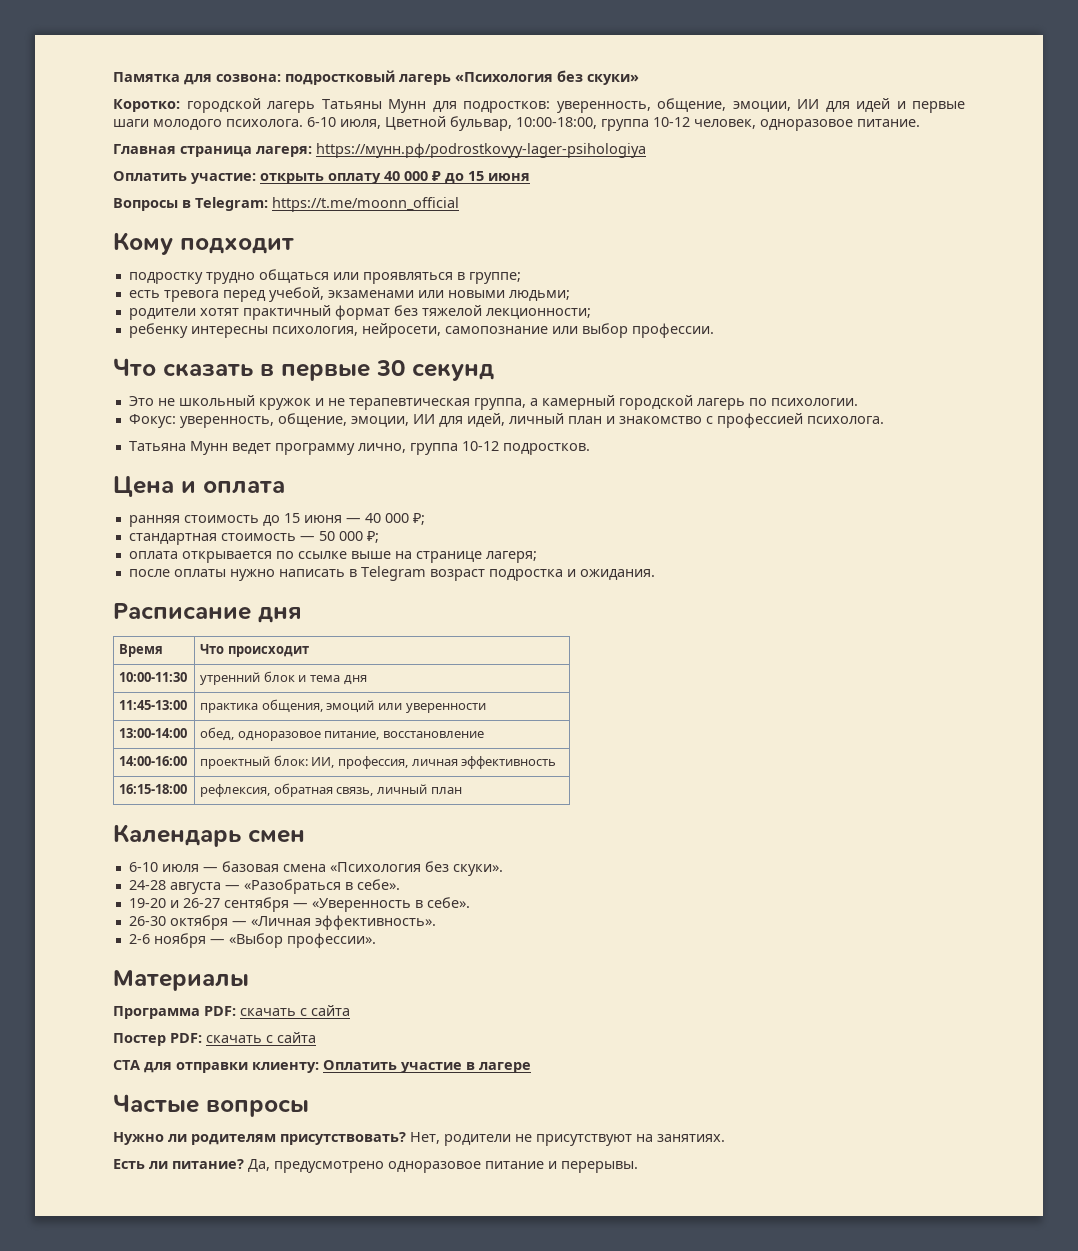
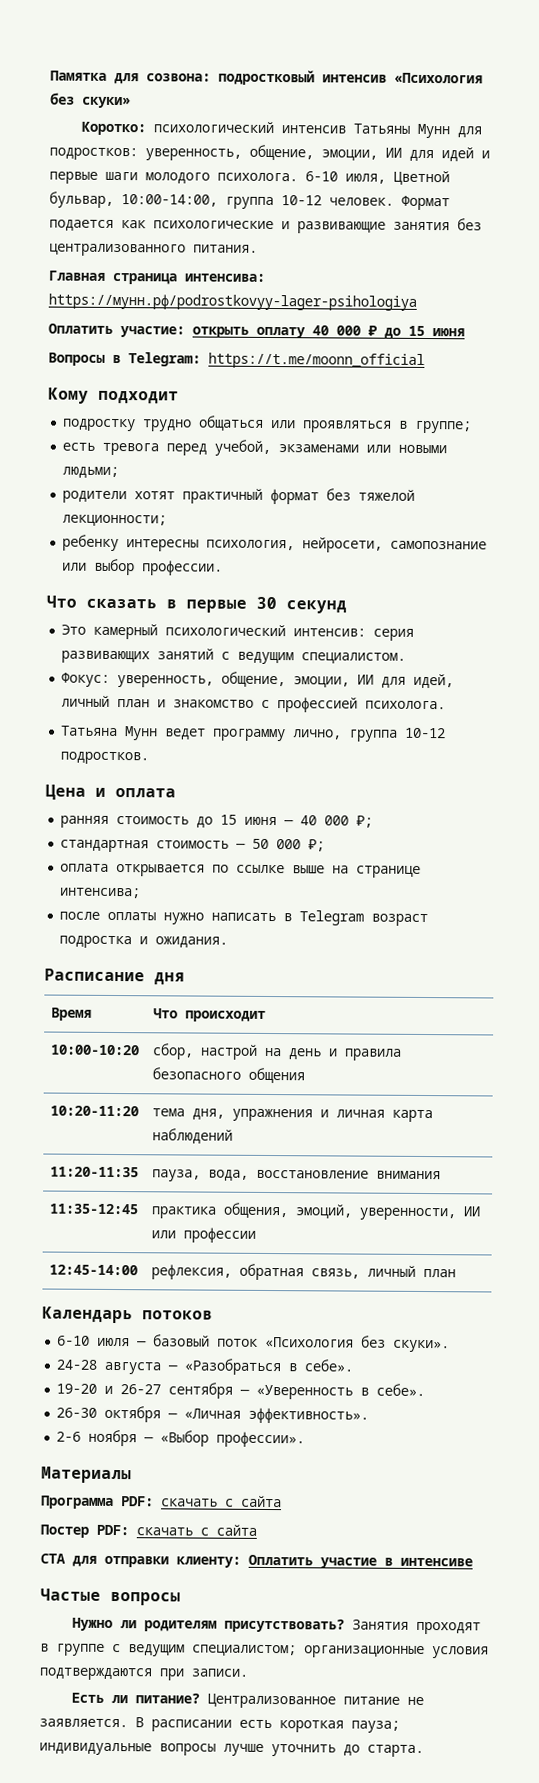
[399,74,451,85] лагерь -> [322,74,387,83] интенсив
[186,98,315,113] городской лагерь -> [152,121,346,134] психологический интенсив
[516,117,920,131] 10:00-18:00, группа 10-12 человек, одноразовое питание. -> [121,194,450,211] [49,218,482,234] [49,243,258,257] 10:00-14:00, группа 10-12 человек. Формат подается как психологические и развивающие занятия без централизованного питания.
[256,146,312,157] лагеря: -> [184,273,265,282] интенсива:
[157,395,858,410] не школьный кружок и не терапевтическая группа, а камерный городской лагерь по психологии. -> [93,623,415,641] [61,648,407,665] камерный психологический интенсив: серия развивающих занятий с ведущим специалистом.
[485,551,537,563] лагеря; -> [59,887,142,899] интенсива;
[119,672,188,682] [200,671,367,685] [119,700,188,710] [200,699,486,713] [119,728,188,738] [200,727,484,741] [119,756,188,766] [200,755,557,769] [119,784,188,794] 10:00-11:30 | утренний блок и тема дня // 11:45-13:00 | практика общения, эмоций или уверенности // 13:00-14:00 | обед, одноразовое питание, восстановление // 14:00-16:00 | проектный блок: ИИ, профессия, личная эффективность // 16:15-18:00 -> [49,1044,140,1056] [151,1043,401,1061] [151,1067,305,1084] [49,1105,139,1117] [151,1108,433,1123] [151,1128,233,1144] [49,1166,139,1178] [151,1169,441,1182] [48,1203,138,1215] [150,1202,480,1221] [150,1227,256,1243] [48,1264,138,1276] 10:00-10:20 | сбор, настрой на день и правила безопасного общения // 10:20-11:20 | тема дня, упражнения и личная карта наблюдений // 11:20-11:35 | пауза, вода, восстановление внимания // 11:35-12:45 | практика общения, эмоций, уверенности, ИИ или профессии // 12:45-14:00
[248,830,305,843] смен -> [142,1310,213,1320] потоков
[221,861,326,872] базовая смена -> [153,1334,259,1347] базовый поток
[479,1062,531,1073] лагере -> [400,1557,473,1567] интенсиве
[410,1132,725,1146] [113,1159,638,1173] Нет, родители не присутствуют на занятиях. // Есть ли питание? Да, предусмотрено одноразовое питание и перерывы. -> [351,1619,481,1635] [40,1643,489,1659] [39,1667,248,1681] [70,1692,424,1709] [39,1717,400,1733] [39,1742,424,1758] Занятия проходят в группе с ведущим специалистом; организационные условия подтверждаются при записи. // Есть ли питание? Централизованное питание не заявляется. В расписании есть короткая пауза; индивидуальные вопросы лучше уточнить до старта.

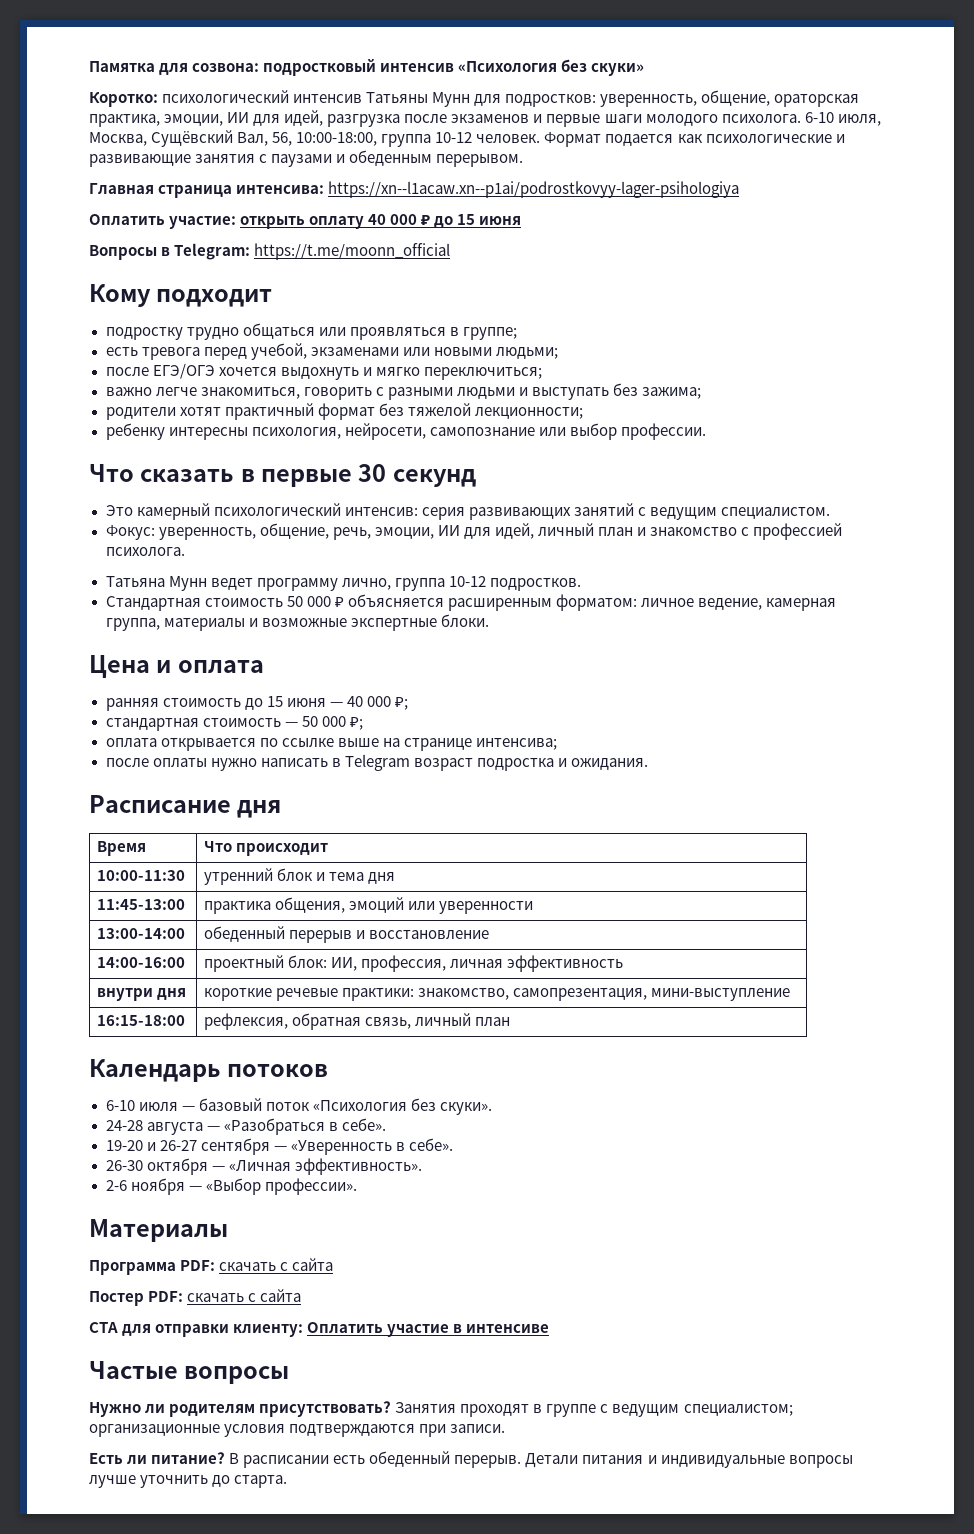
[321,147,474,162] эмоции, ИИ для идей -> [774,94,860,107] [89,110,530,127] ораторская практика, эмоции, ИИ для идей, разгрузка после экзаменов
[393,170,450,186] [49,191,218,208] Цветной бульвар, 10:00-14:00, -> [89,130,378,147] Москва, Сущёвский Вал, 56, 10:00-18:00,
[457,218,482,231] [49,243,258,257] без централизованного питания. -> [259,150,524,167] с паузами и обеденным перерывом.
[48,293,417,311] https://мунн.рф/podrostkovyy-lager-psihologiya -> [328,181,740,198] https://xn--l1acaw.xn--p1ai/podrostkovyy-lager-psihologiya
(120, 472) none -> [105,364,542,380] [105,383,701,400] // после ЕГЭ/ОГЭ хочется выдохнуть и мягко переключиться; // важно легче знакомиться, говорить с разными людьми и выступать без зажима;
(287, 679) none -> [332,527,371,540] речь,
(150, 758) none -> [105,594,836,611] [105,614,489,631] // Стандартная стоимость 50 000 ₽ объясняется расширенным форматом: личное ведение, камерная группа, материалы и возможные экспертные блоки.
[49,1044,140,1056] [151,1043,401,1061] [151,1067,305,1084] [49,1105,139,1117] [151,1108,433,1123] [151,1128,233,1144] [49,1166,139,1178] [151,1169,441,1182] [48,1203,138,1215] [150,1202,480,1221] [150,1227,256,1243] [48,1264,138,1276] 10:00-10:20 | сбор, настрой на день и правила безопасного общения // 10:20-11:20 | тема дня, упражнения и личная карта наблюдений // 11:20-11:35 | пауза, вода, восстановление внимания // 11:35-12:45 | практика общения, эмоций, уверенности, ИИ или профессии // 12:45-14:00 -> [97,870,186,881] [204,868,396,885] [97,899,186,910] [204,897,534,914] [97,928,186,939] [204,926,490,943] [97,957,186,968] [204,955,624,972] [97,988,187,1001] [204,988,791,1001] [97,1015,186,1026] 10:00-11:30 | утренний блок и тема дня // 11:45-13:00 | практика общения, эмоций или уверенности // 13:00-14:00 | обеденный перерыв и восстановление // 14:00-16:00 | проектный блок: ИИ, профессия, личная эффективность // внутри дня | короткие речевые практики: знакомство, самопрезентация, мини-выступление // 16:15-18:00
[206,1693,424,1709] [39,1717,400,1733] Централизованное питание не заявляется. В расписании есть короткая пауза; -> [229,1451,657,1468] В расписании есть обеденный перерыв. Детали питания и

